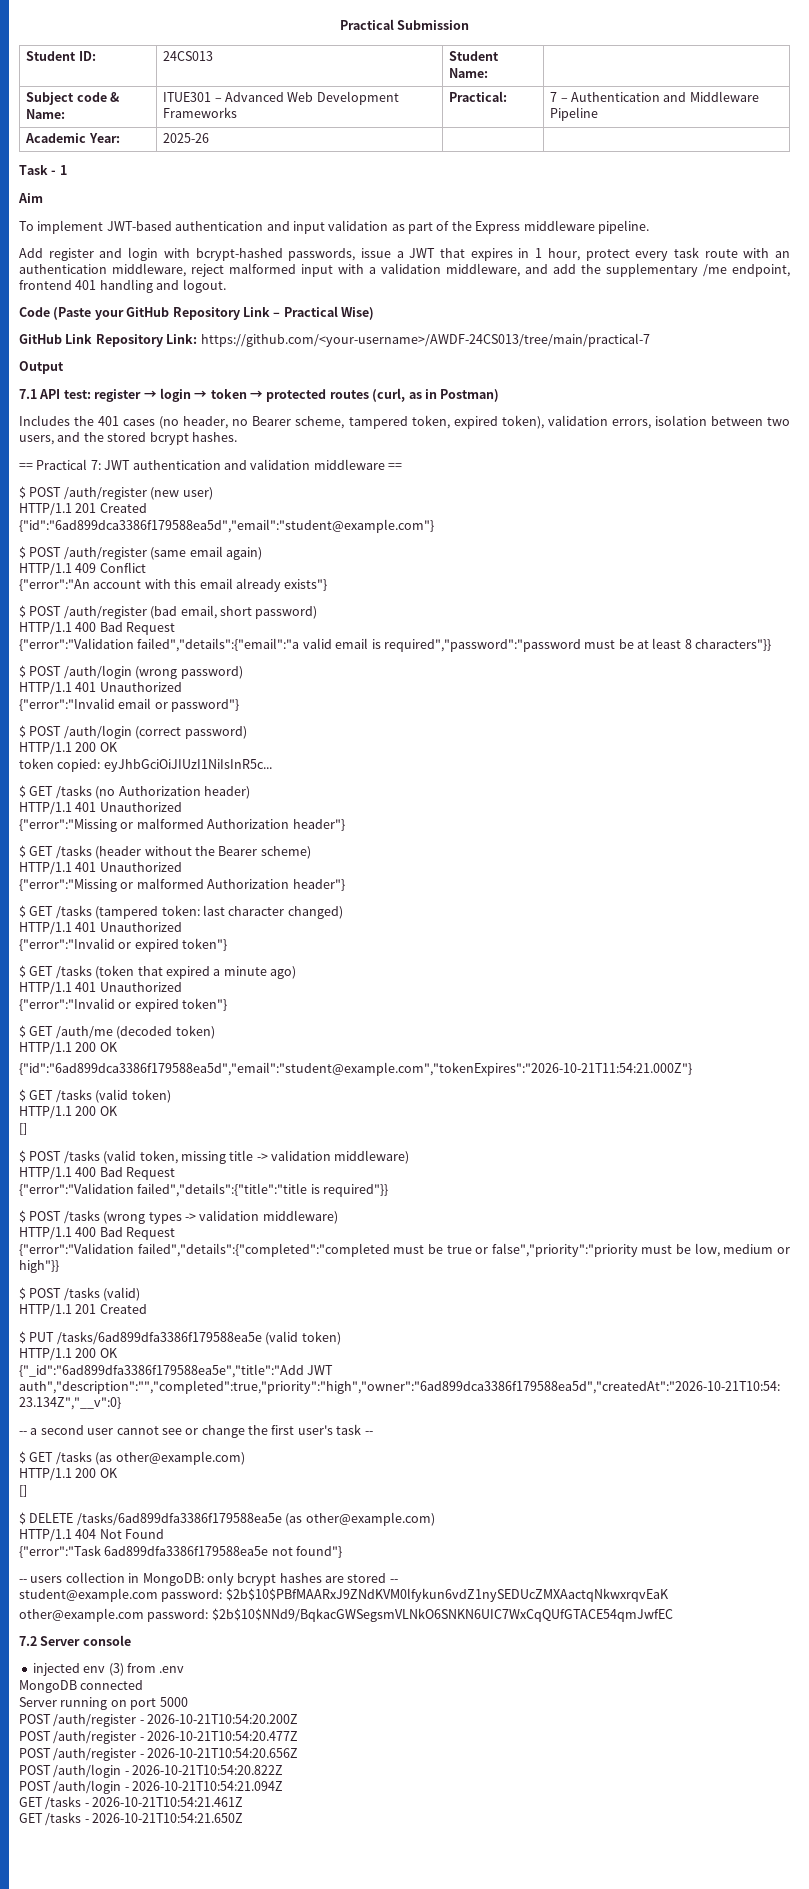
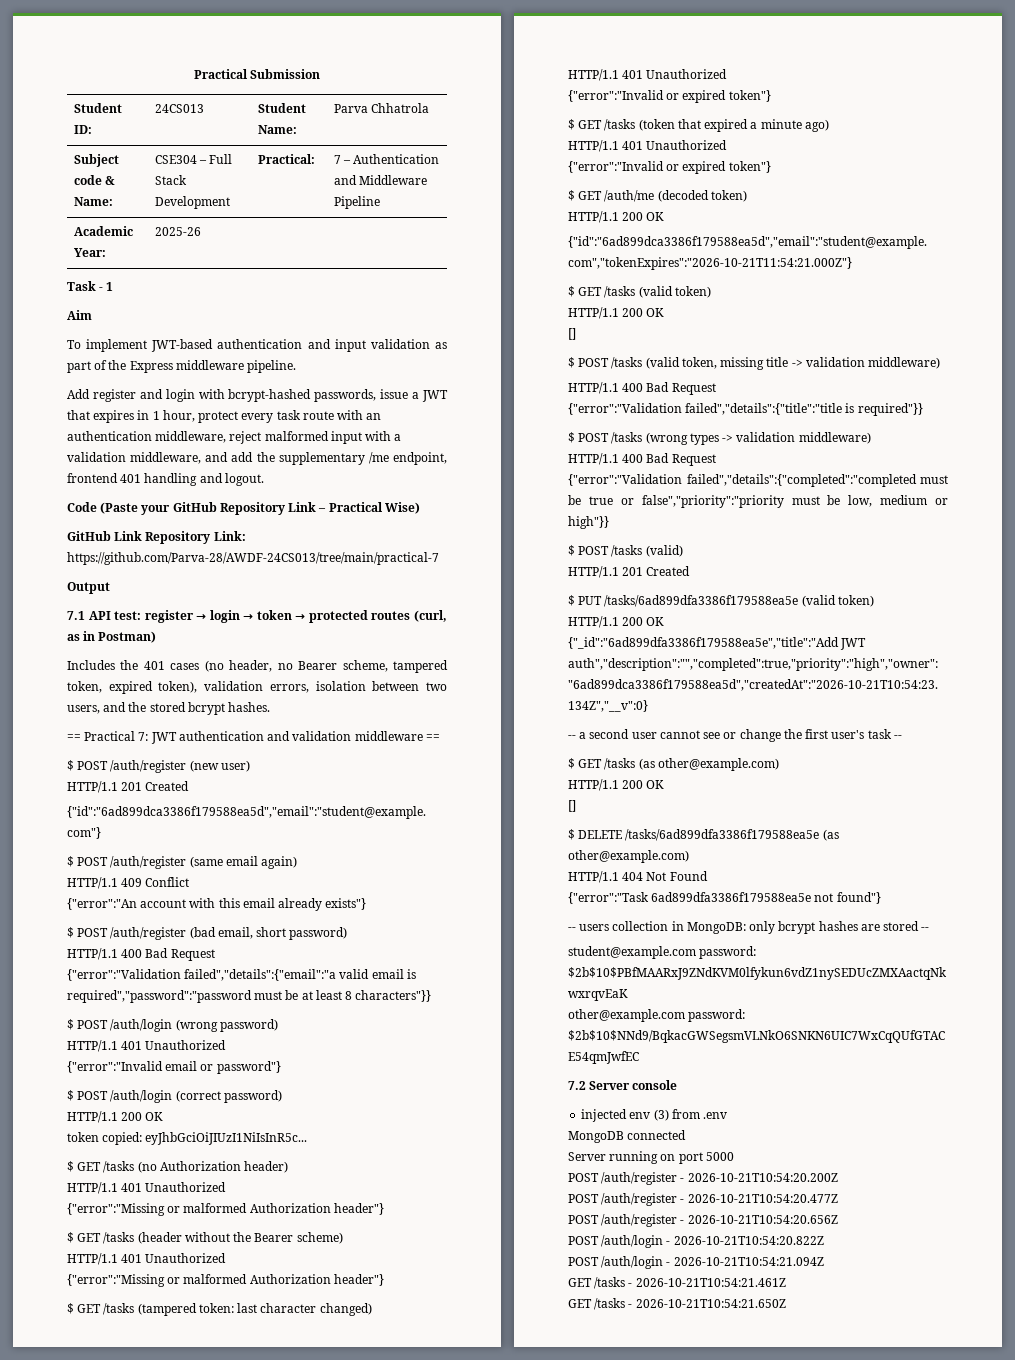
(489, 73) none -> [333,103,430,113] Parva Chhatrola
[163,92,314,102] ITUE301 – Advanced Web -> [154,154,233,164] [154,175,187,185] CSE304 – Full Stack
[163,107,238,118] Frameworks -> (230, 202) none
[200,333,650,347] https://github.com/<your-username>/AWDF-24CS013/tree/main/practical-7 -> [67,552,439,565] https://github.com/Parva-28/AWDF-24CS013/tree/main/practical-7

